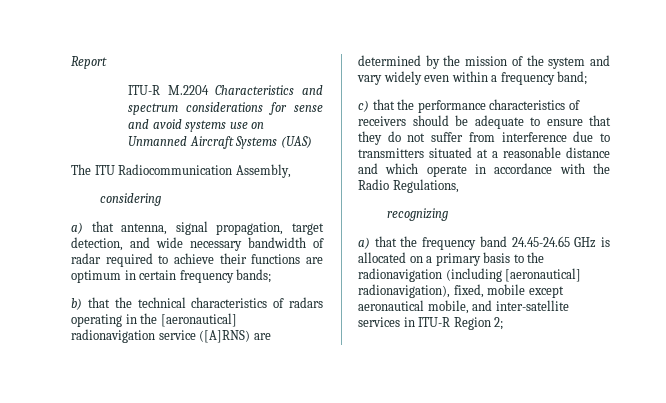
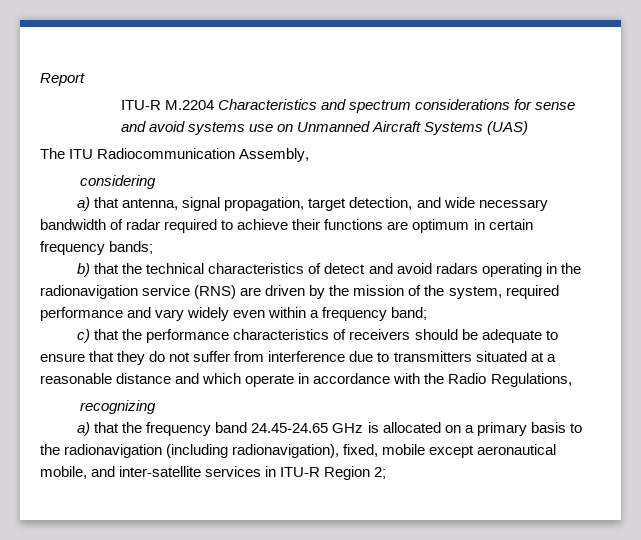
(285, 303) none -> [324,263,432,274] detect and avoid
[160,313,237,327] [aeronautical] -> (581, 268) none
[199,330,271,343] [358,55,421,66] ([A]RNS) are determined -> [194,285,306,299] (RNS) are driven
[548,57,586,69] system -> [448,285,559,299] [40,307,123,321] system, required performance
[505,268,582,282] [aeronautical] -> (229, 451) none

